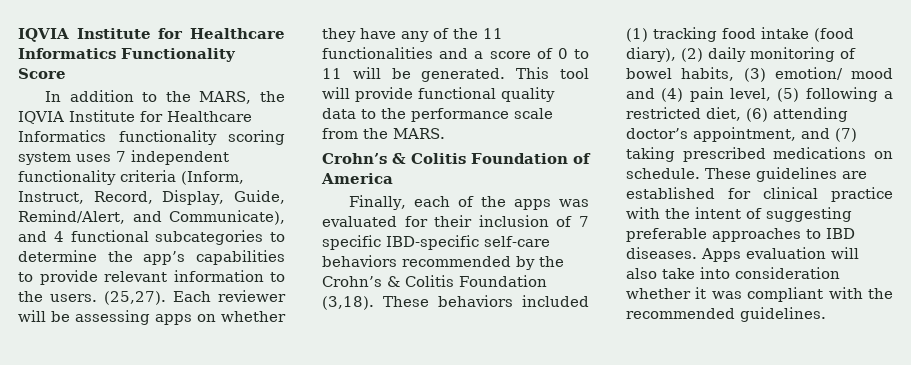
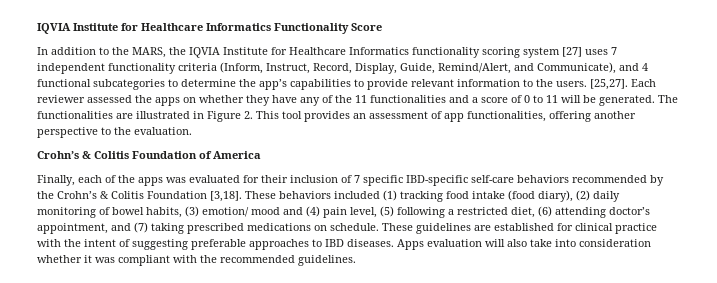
(71, 158) none -> [562,47,582,57] [27]
[104,291,166,305] (25,27). -> [590,79,628,90] [25,27].
[18,310,150,325] will be assessing -> [87,95,152,103] assessed the
[516,67,589,79] [322,87,555,102] [322,108,553,122] [322,128,445,139] This tool will provide functional quality data to the performance scale from the MARS. -> [658,95,678,103] [37,111,636,122] [37,127,192,138] The functionalities are illustrated in Figure 2. This tool provides an assessment of app functionalities, offering another perspective to the evaluation.
[322,296,374,310] (3,18). -> [210,191,242,202] [3,18].

